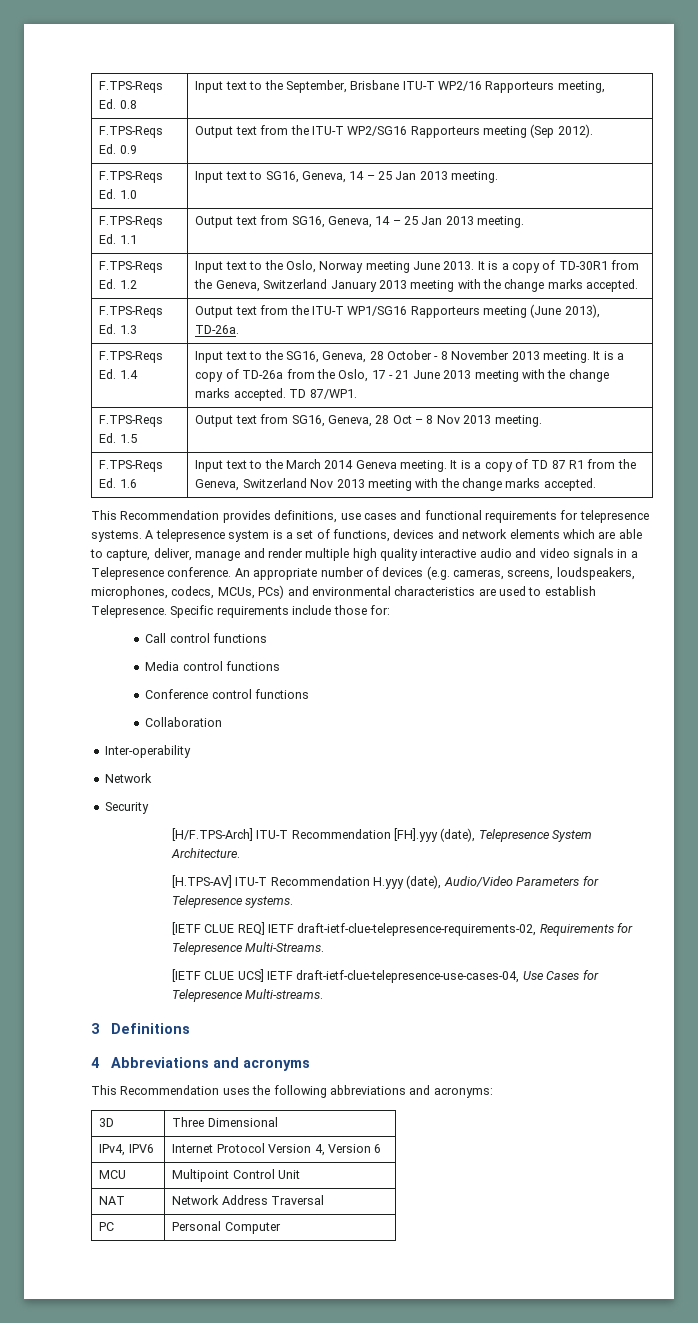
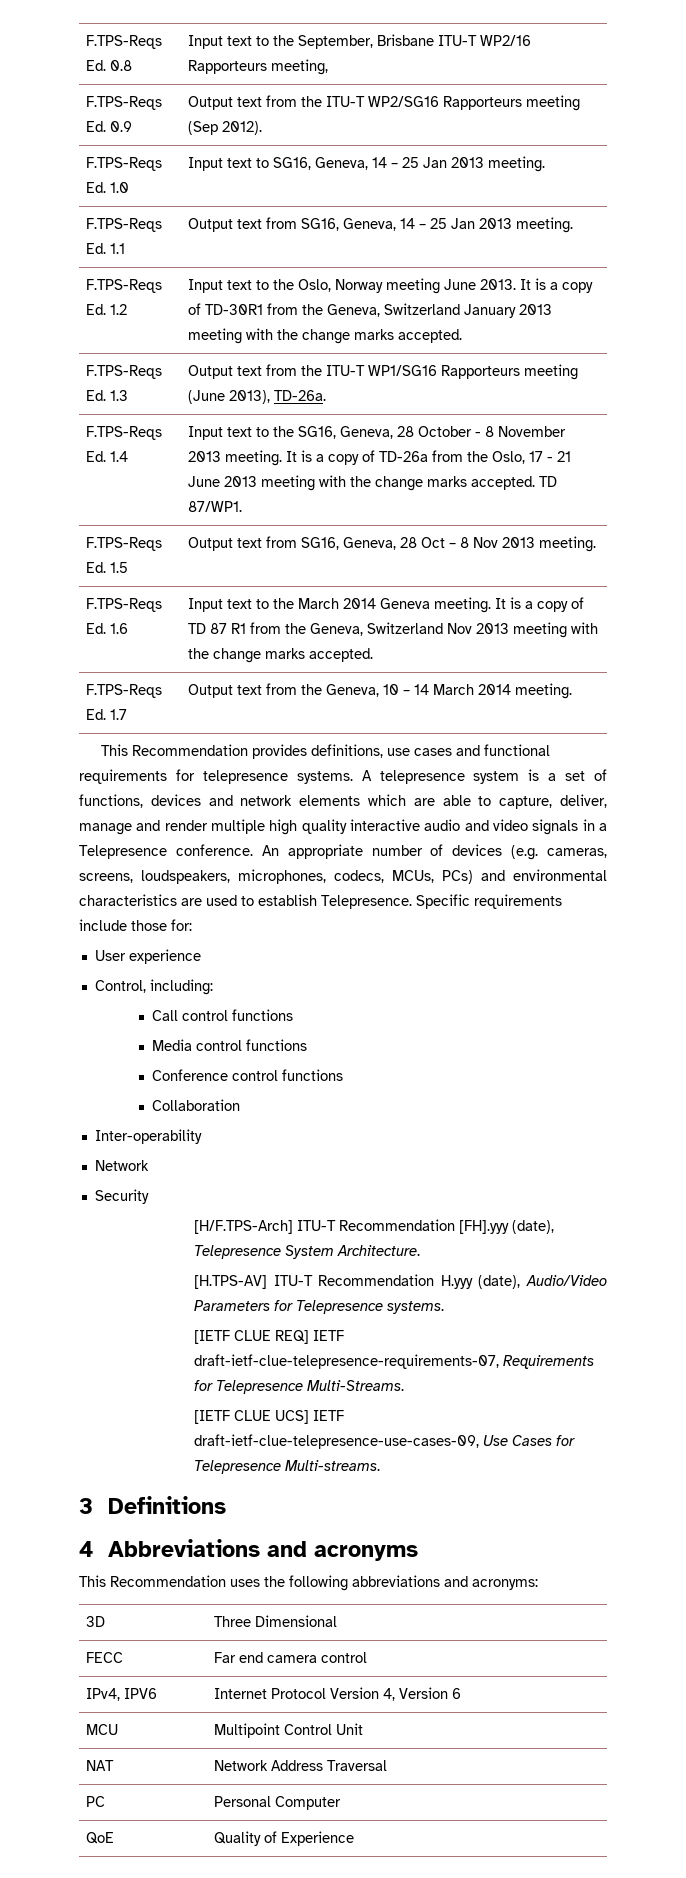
(596, 484) none -> [85,684,162,698] [85,709,127,720] [187,683,572,699] // F.TPS-Reqs Ed. 1.7 | Output text from the Geneva, 10 – 14 March 2014 meeting.
(390, 610) none -> [94,949,201,964] [94,979,213,995] // User experience // Control, including:
[297,923,537,936] draft-ietf-clue-telepresence-requirements-02, -> [194,1354,500,1369] draft-ietf-clue-telepresence-requirements-07,
[296,970,520,983] draft-ietf-clue-telepresence-use-cases-04, -> [194,1434,480,1449] draft-ietf-clue-telepresence-use-cases-09,
(278, 1122) none -> [85,1652,123,1663] [213,1652,367,1663] // FECC | Far end camera control
(281, 1228) none -> [85,1832,114,1844] [213,1831,354,1846] // QoE | Quality of Experience

